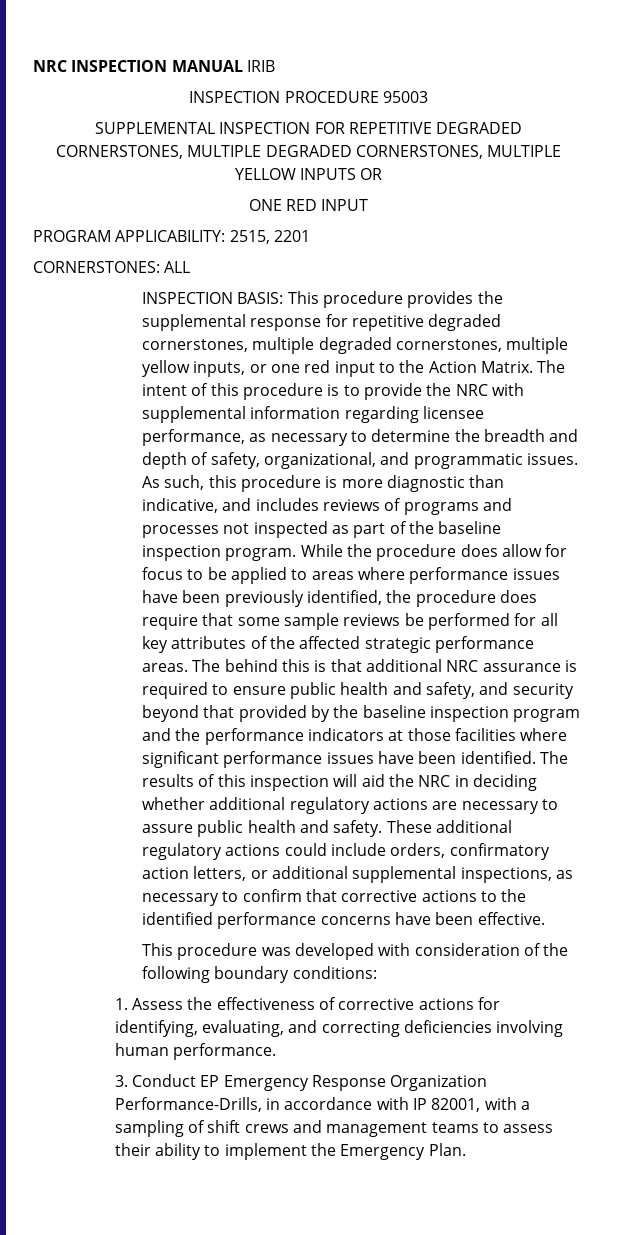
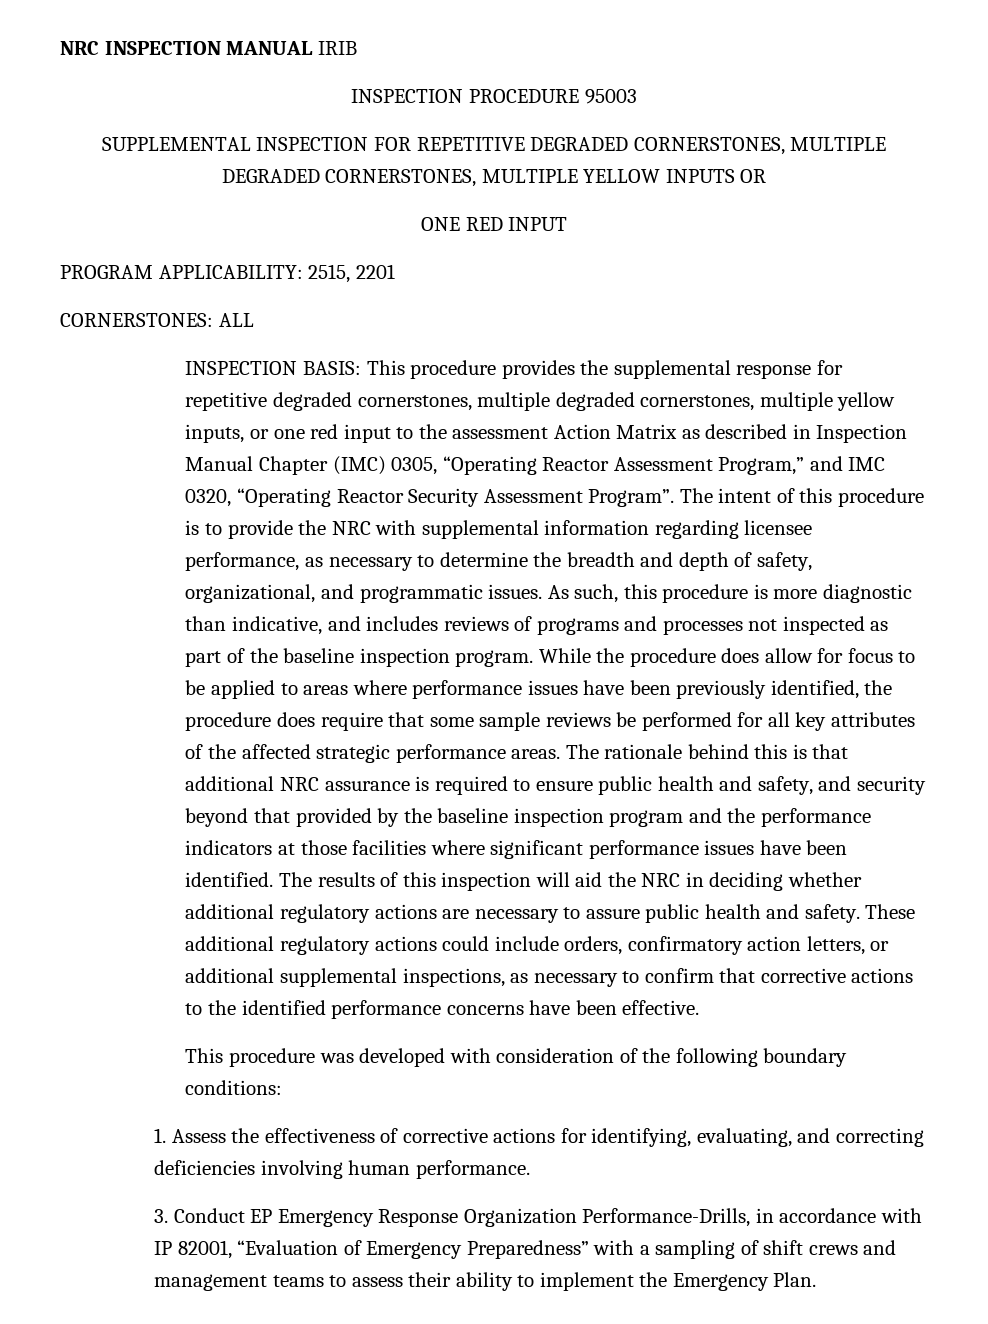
[428,361,533,373] Action Matrix. -> [452,424,908,443] [185,456,886,475] [185,488,675,507] assessment Action Matrix as described in Inspection Manual Chapter (IMC) 0305, “Operating Reactor Assessment Program,” and IMC 0320, “Operating Reactor Security Assessment Program”.
(221, 665) none -> [604,744,683,759] rationale
(481, 1105) none -> [237,1240,589,1259] “Evaluation of Emergency Preparedness”

